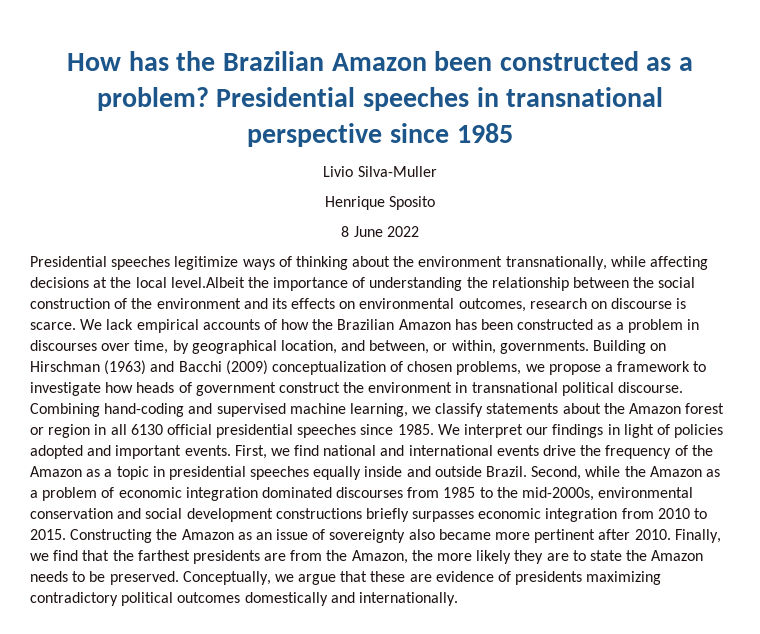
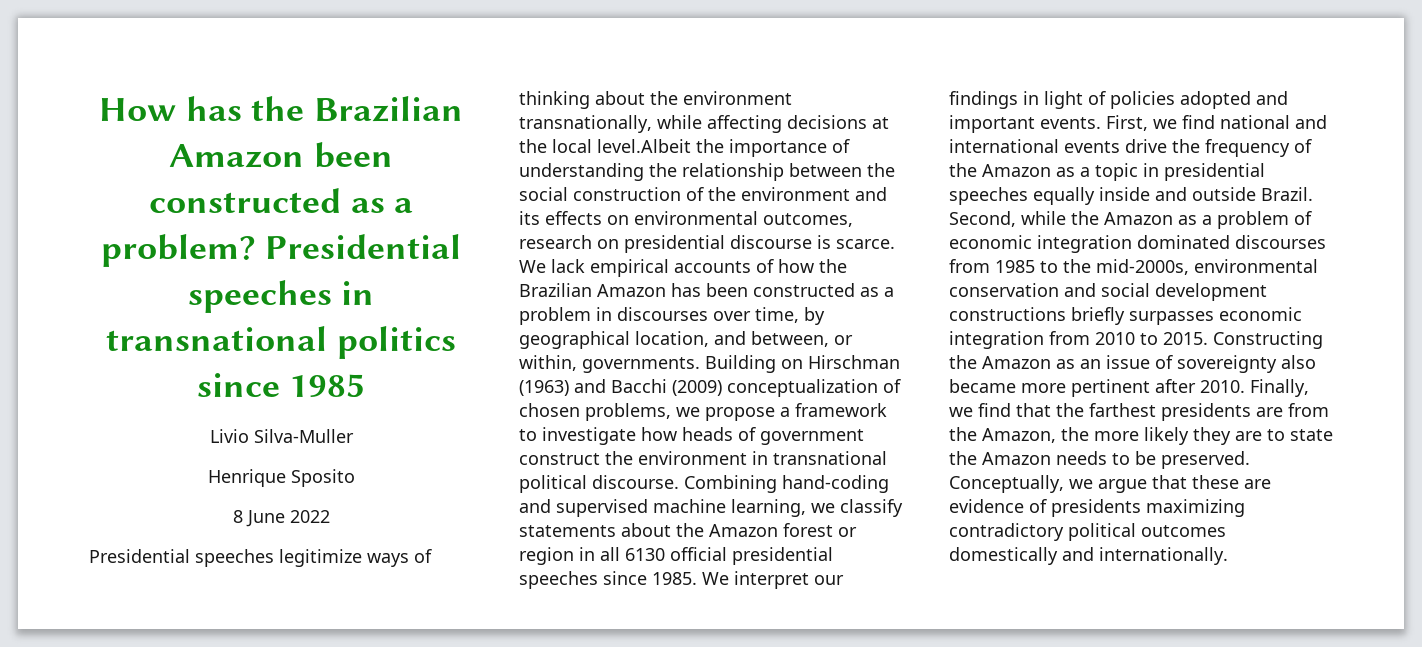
[247,123,383,147] perspective -> [336,326,456,359] politics
(608, 305) none -> [624,235,725,253] presidential

